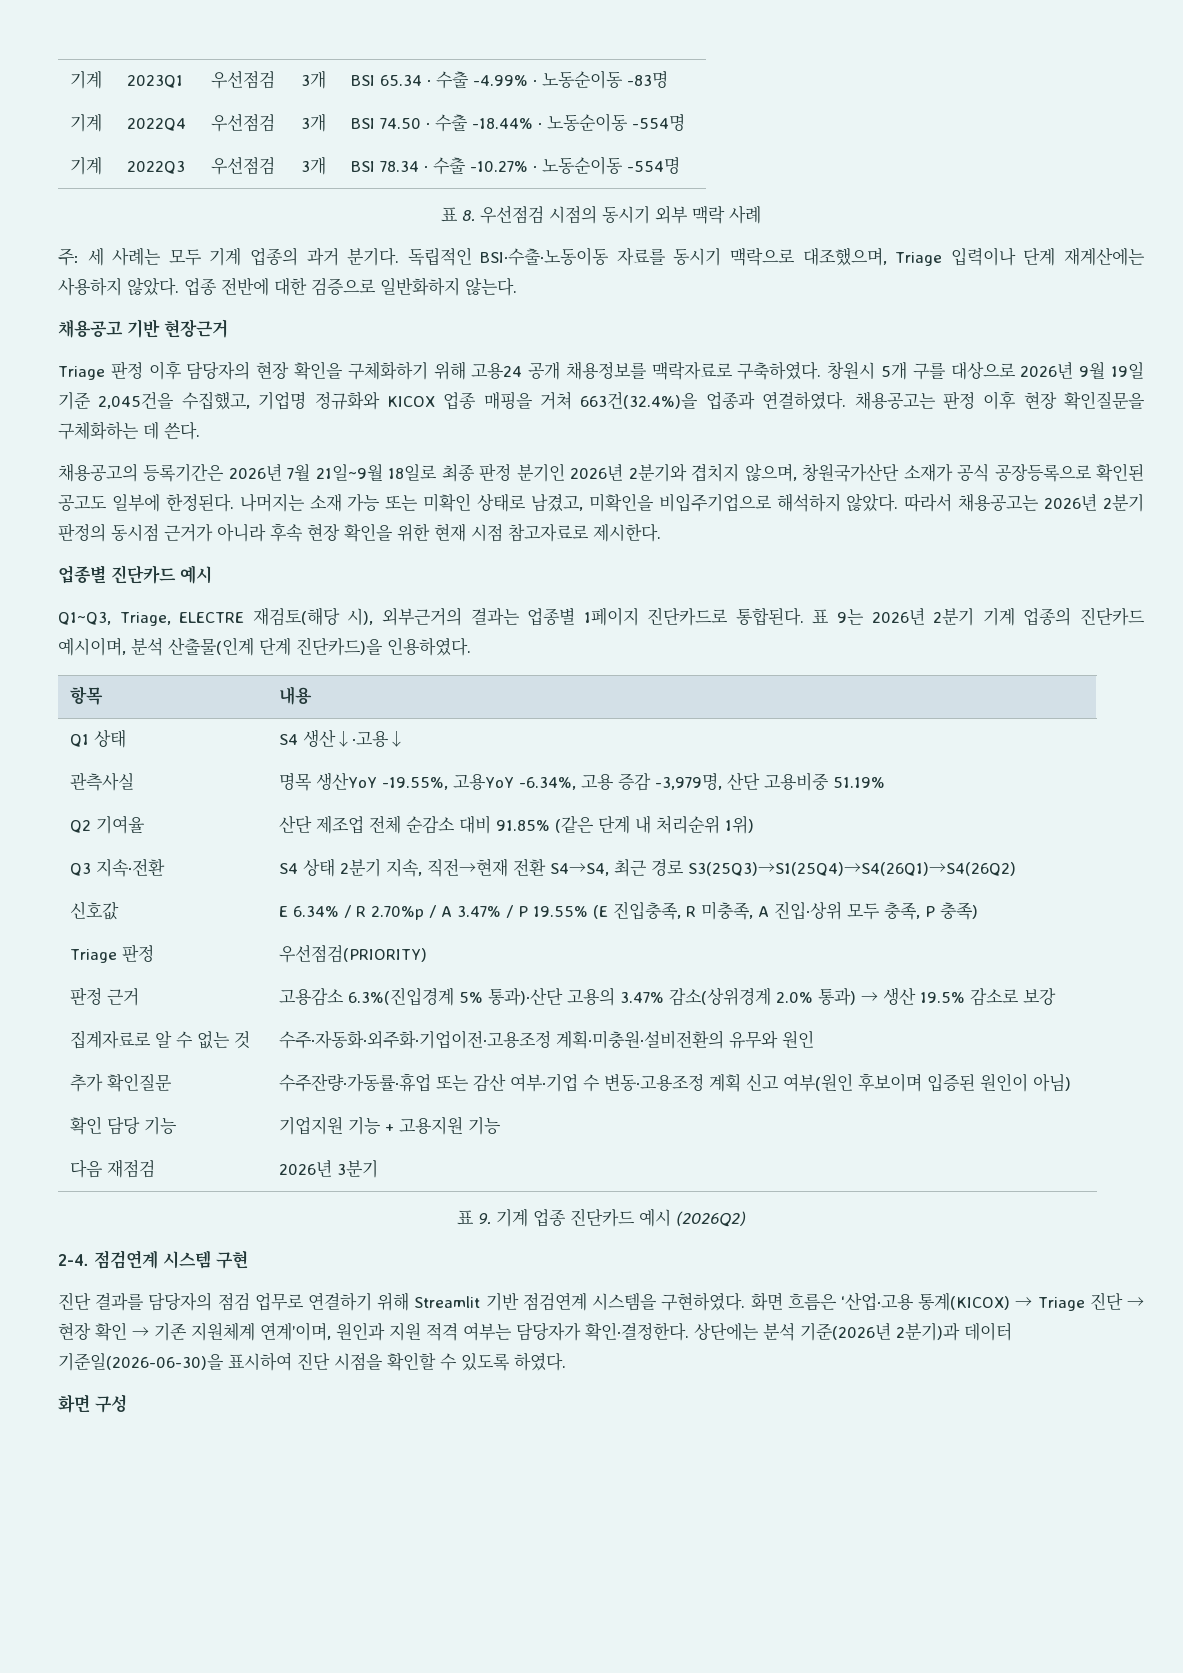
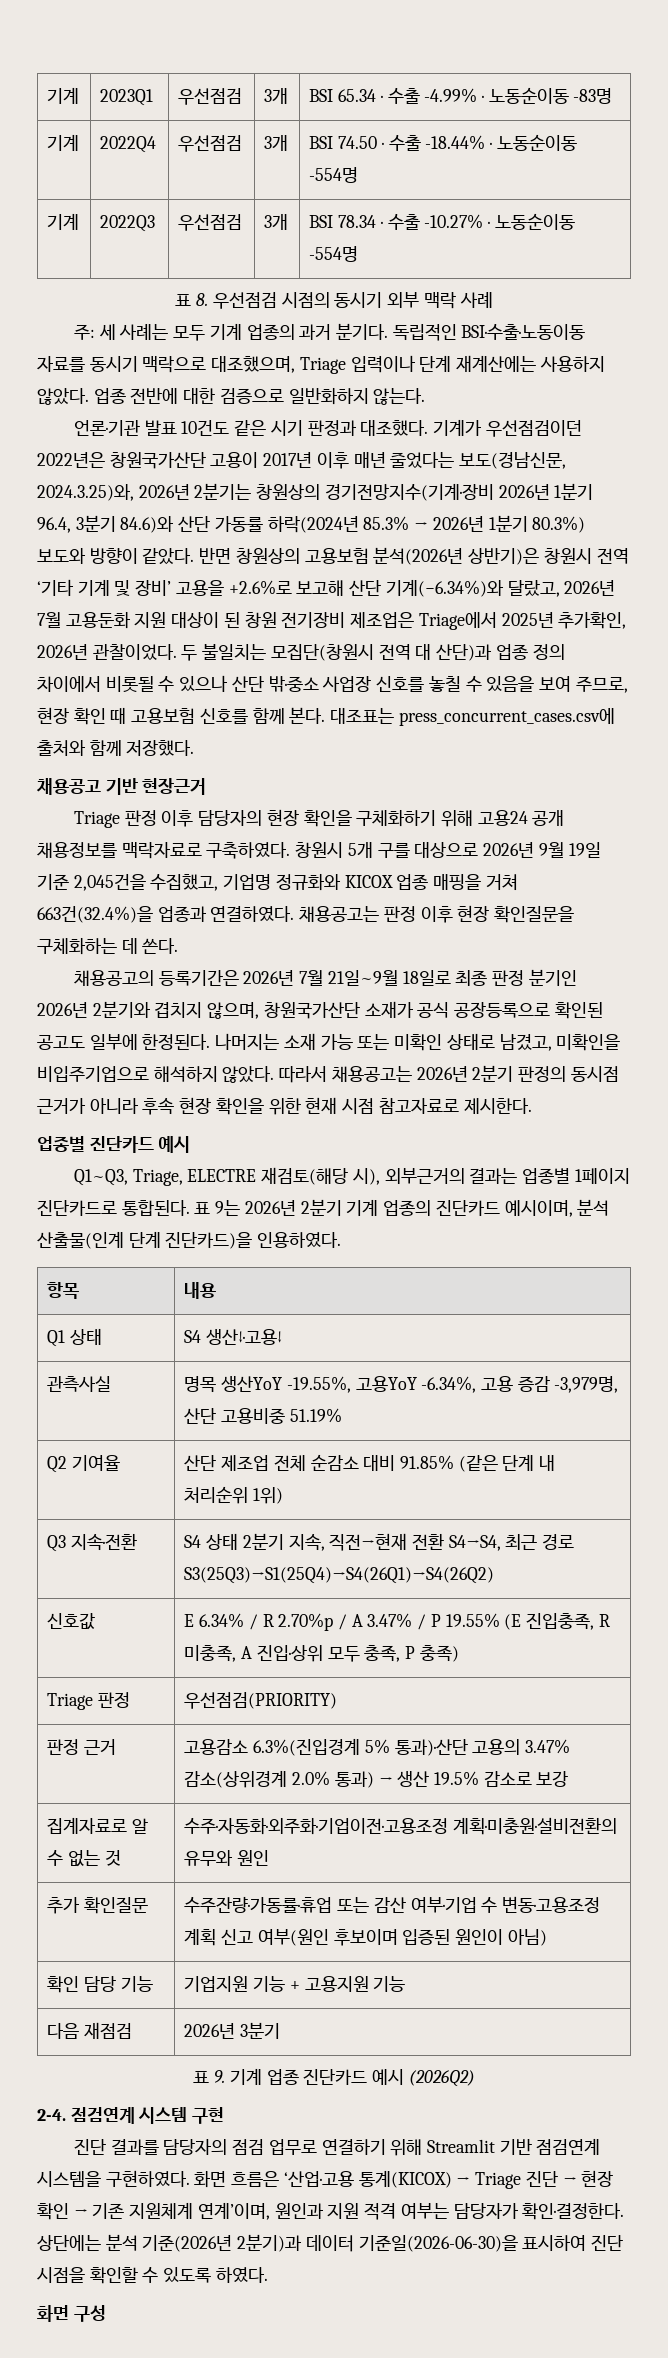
(517, 286) none -> [73,419,582,437] [37,452,567,469] [37,483,594,501] [37,515,586,533] [37,547,629,565] [37,579,616,597] [37,611,627,630] [37,644,565,661] [37,675,628,693] [37,707,615,726] [37,740,195,756] // 언론·기관 발표 10건도 같은 시기 판정과 대조했다. 기계가 우선점검이던 2022년은 창원국가산단 고용이 2017년 이후 매년 줄었다는 보도(경남신문, 2024.3.25)와, 2026년 2분기는 창원상의 경기전망지수(기계·장비 2026년 1분기 96.4, 3분기 84.6)와 산단 가동률 하락(2024년 85.3% → 2026년 1분기 80.3%) 보도와 방향이 같았다. 반면 창원상의 고용보험 분석(2026년 상반기)은 창원시 전역 ‘기타 기계 및 장비’ 고용을 +2.6%로 보고해 산단 기계(−6.34%)와 달랐고, 2026년 7월 고용둔화 지원 대상이 된 창원 전기장비 제조업은 Triage에서 2025년 추가확인, 2026년 관찰이었다. 두 불일치는 모집단(창원시 전역 대 산단)과 업종 정의 차이에서 비롯될 수 있으나 산단 밖·중소 사업장 신호를 놓칠 수 있음을 보여 주므로, 현장 확인 때 고용보험 신호를 함께 본다. 대조표는 press_concurrent_cases.csv에 출처와 함께 저장했다.

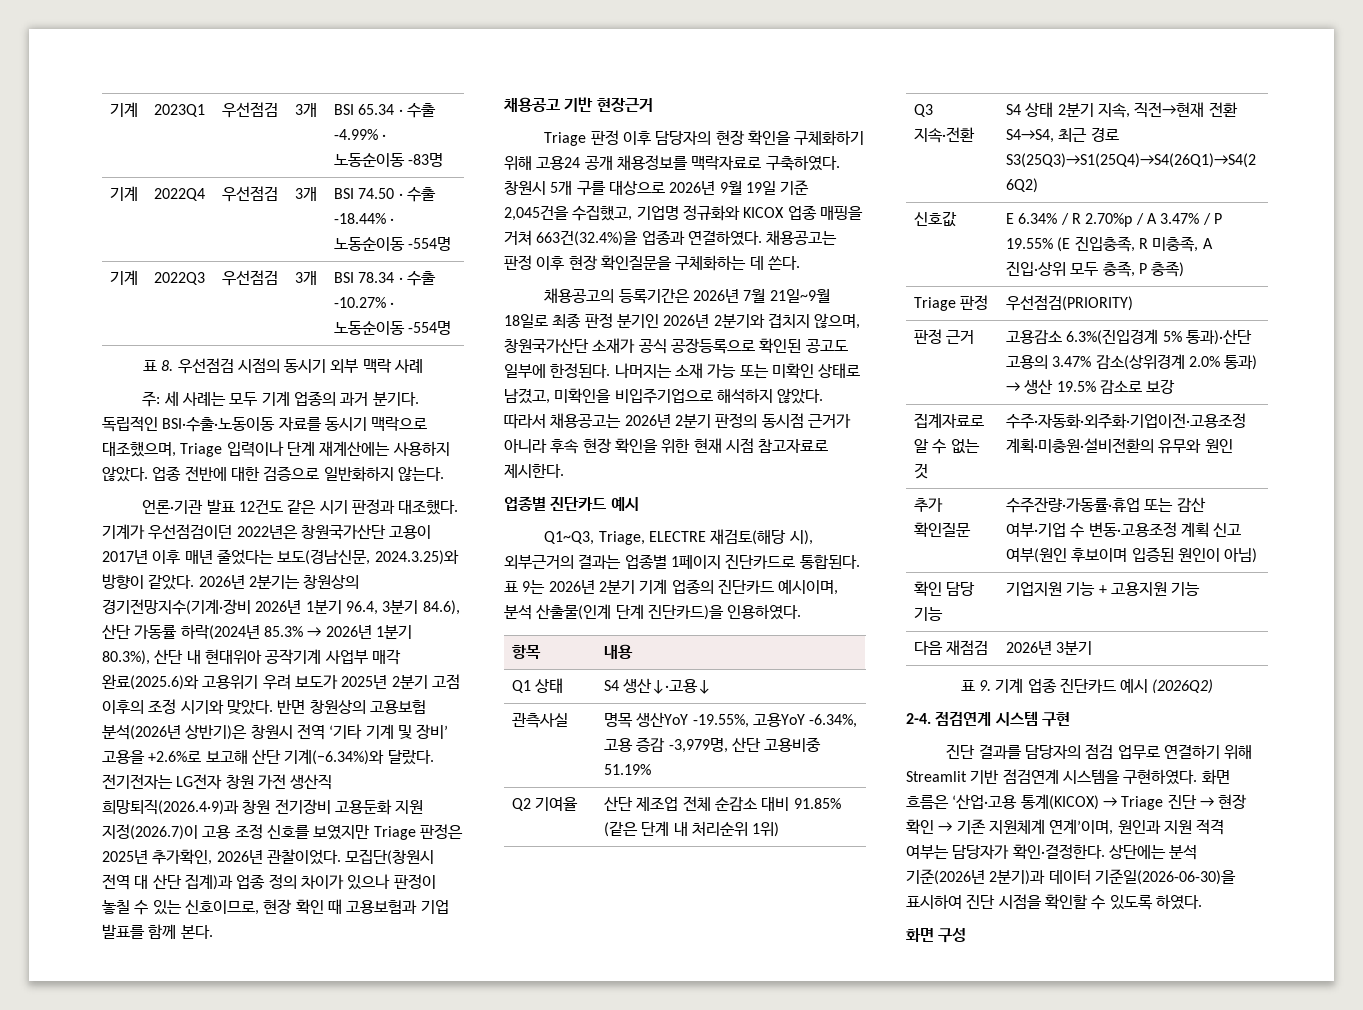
[181,420,230,436] 10건도 -> [238,499,283,514] 12건도
[37,484,134,501] 2024.3.25)와, -> [374,550,459,565] [102,574,195,590] 2024.3.25)와 방향이 같았다.
[120,516,175,533] 84.6)와 -> [422,600,460,615] 84.6),
[532,516,586,533] [37,548,195,565] 80.3%) 보도와 방향이 같았다. -> [102,649,401,665] [102,674,460,690] [102,699,273,715] 80.3%), 산단 내 현대위아 공작기계 사업부 매각 완료(2025.6)와 고용위기 우려 보도가 2025년 2분기 고점 이후의 조정 시기와 맞았다.
[507,580,616,597] [37,611,497,630] 달랐고, 2026년 7월 고용둔화 지원 대상이 된 창원 전기장비 제조업은 Triage에서 -> [387,750,434,765] [102,774,333,790] [102,799,424,815] [102,824,463,840] 달랐다. 전기전자는 LG전자 창원 가전 생산직 희망퇴직(2026.4·9)과 창원 전기장비 고용둔화 지원 지정(2026.7)이 고용 조정 신호를 보였지만 Triage 판정은
[181,644,267,661] 두 불일치는 -> (341, 857) none
[436,644,565,661] [37,675,628,693] [37,707,615,726] [37,740,195,756] 산단)과 업종 정의 차이에서 비롯될 수 있으나 산단 밖·중소 사업장 신호를 놓칠 수 있음을 보여 주므로, 현장 확인 때 고용보험 신호를 함께 본다. 대조표는 press_concurrent_cases.csv에 출처와 함께 저장했다. -> [152,874,436,890] [102,899,449,915] [102,924,213,939] 산단 집계)과 업종 정의 차이가 있으나 판정이 놓칠 수 있는 신호이므로, 현장 확인 때 고용보험과 기업 발표를 함께 본다.

